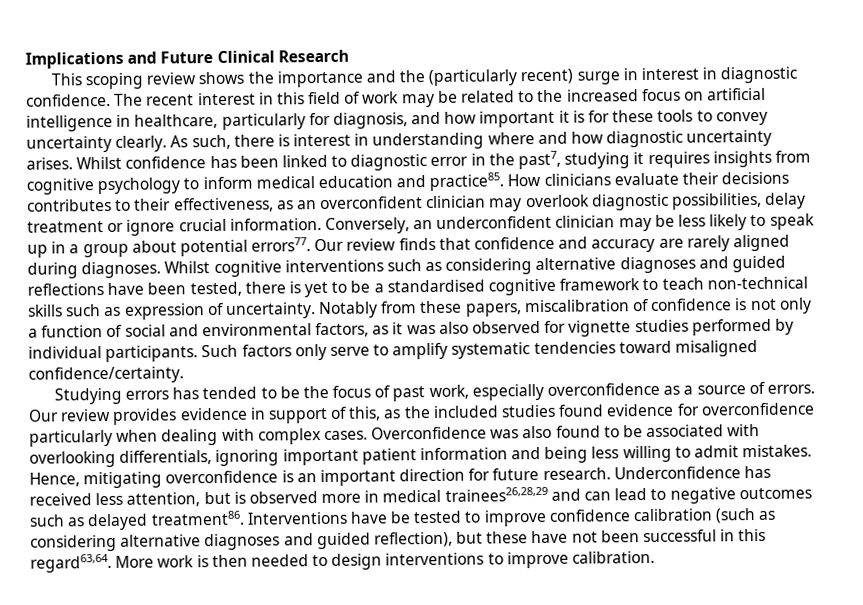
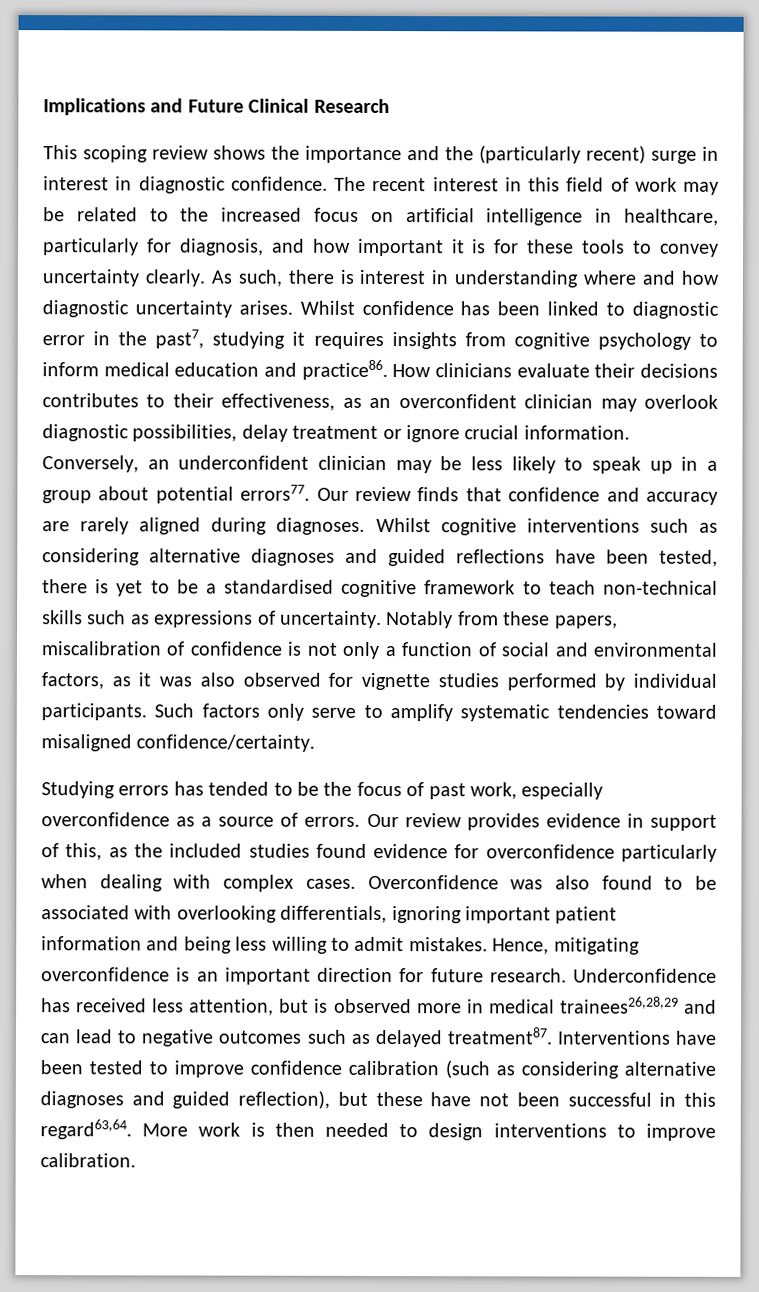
[429,172,505,192] practice85. -> [301,359,388,381] practice86.
[123,303,205,320] expression -> [154,610,254,628] expressions
[150,510,245,526] treatment86. -> [446,1027,553,1045] treatment87.
[390,511,412,524] be -> [40,1060,83,1075] been

